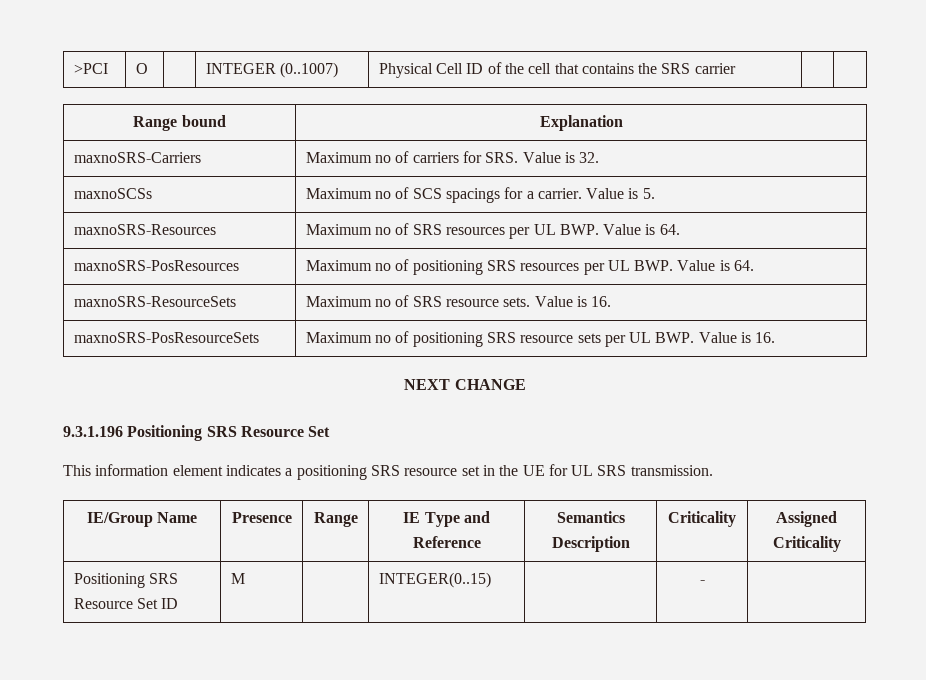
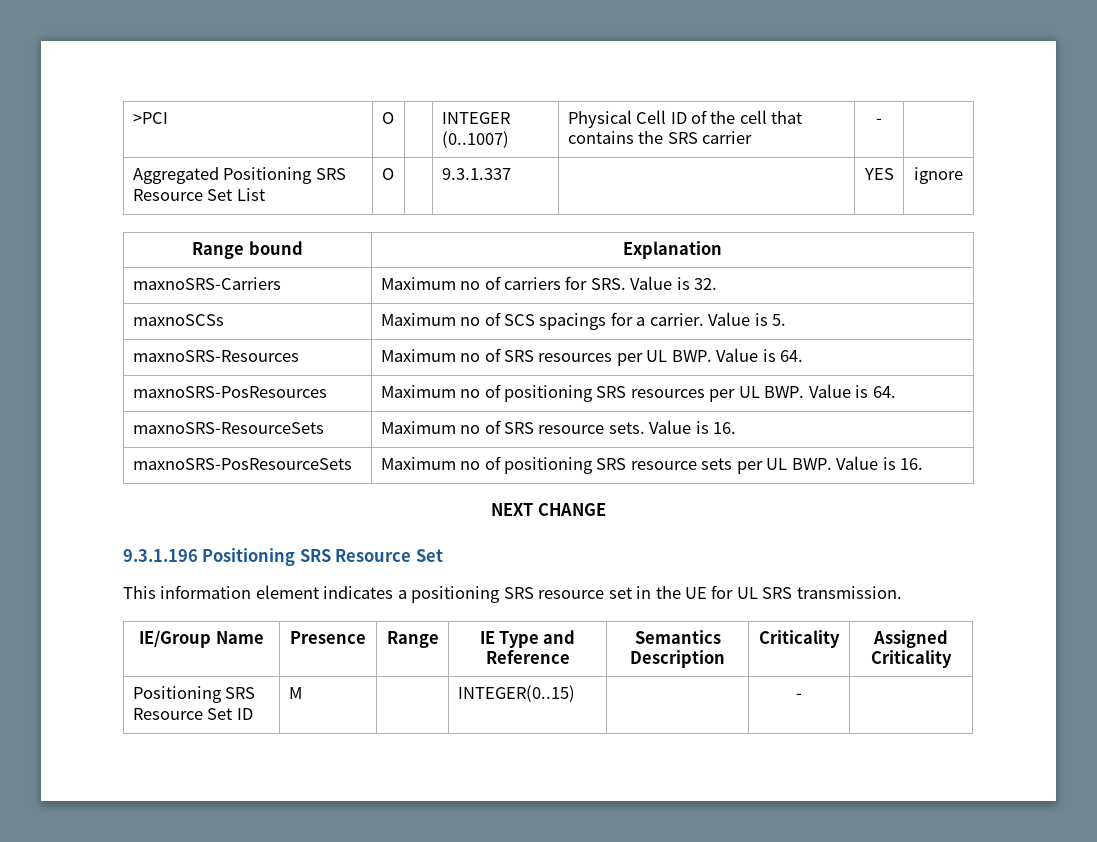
(736, 68) | -> [876,118,882,124] [132,167,346,184] [132,188,265,201] [381,168,394,180] [441,168,511,180] [863,168,894,180] [914,167,963,184] - | // Aggregated Positioning SRS Resource Set List | O | | 9.3.1.337 | | YES | ignore

